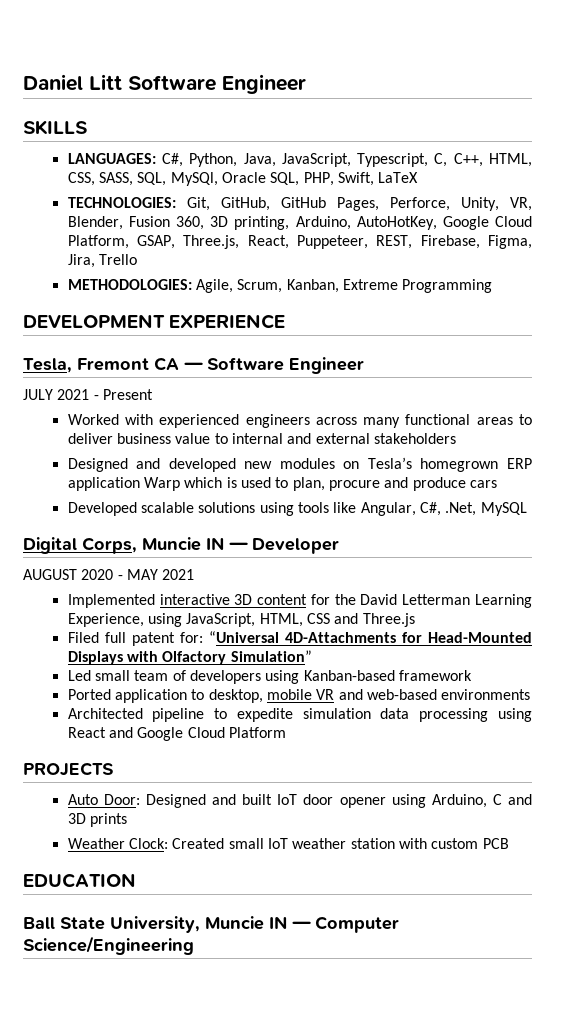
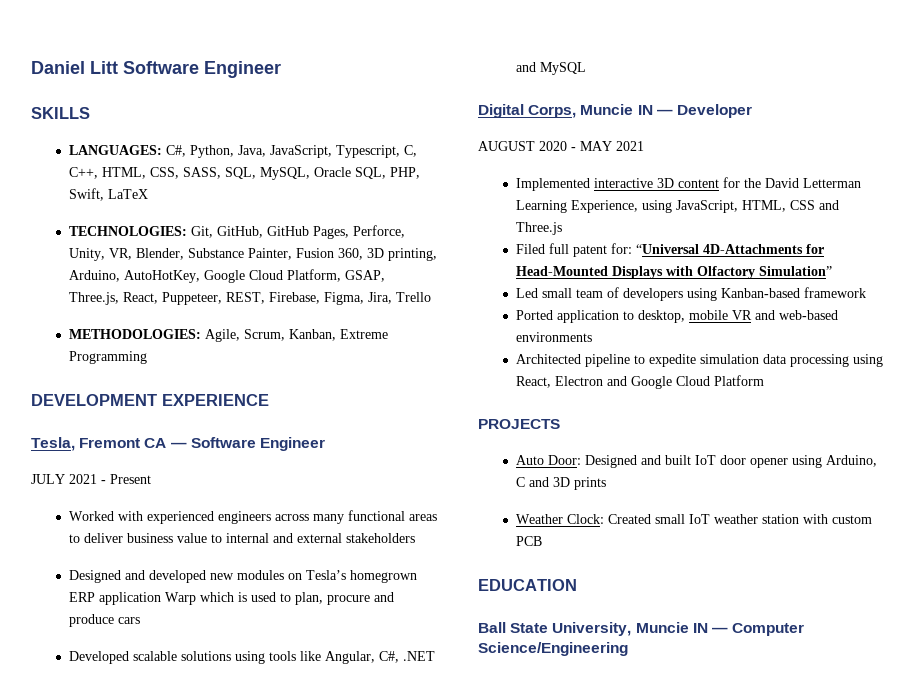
[170,172,218,186] MySQl, -> [259,167,310,180] MySQL,
(123, 223) none -> [187,248,292,260] Substance Painter,
[445,502,477,516] .Net, -> [402,651,435,661] [515,62,536,72] .NET and
[67,727,106,738] React -> [515,376,603,388] React, Electron

